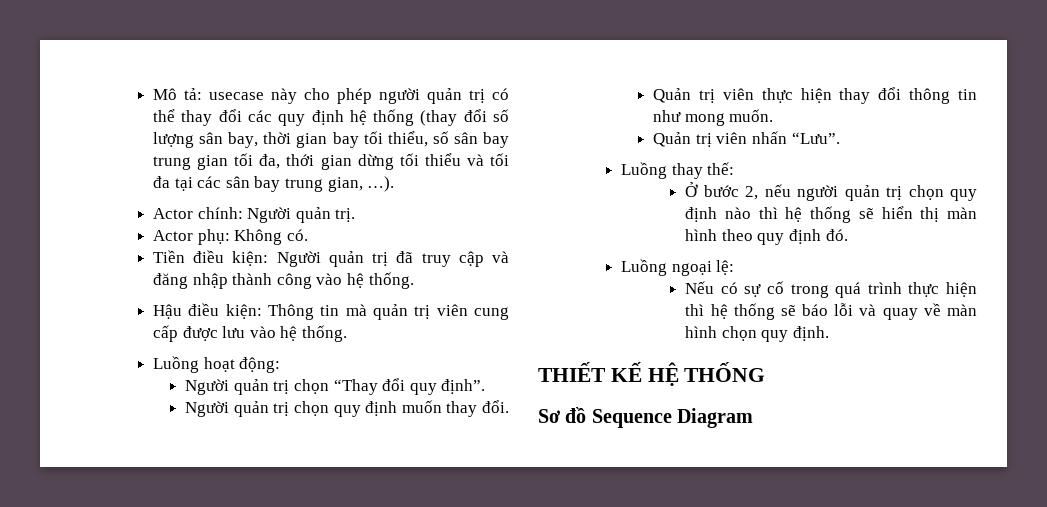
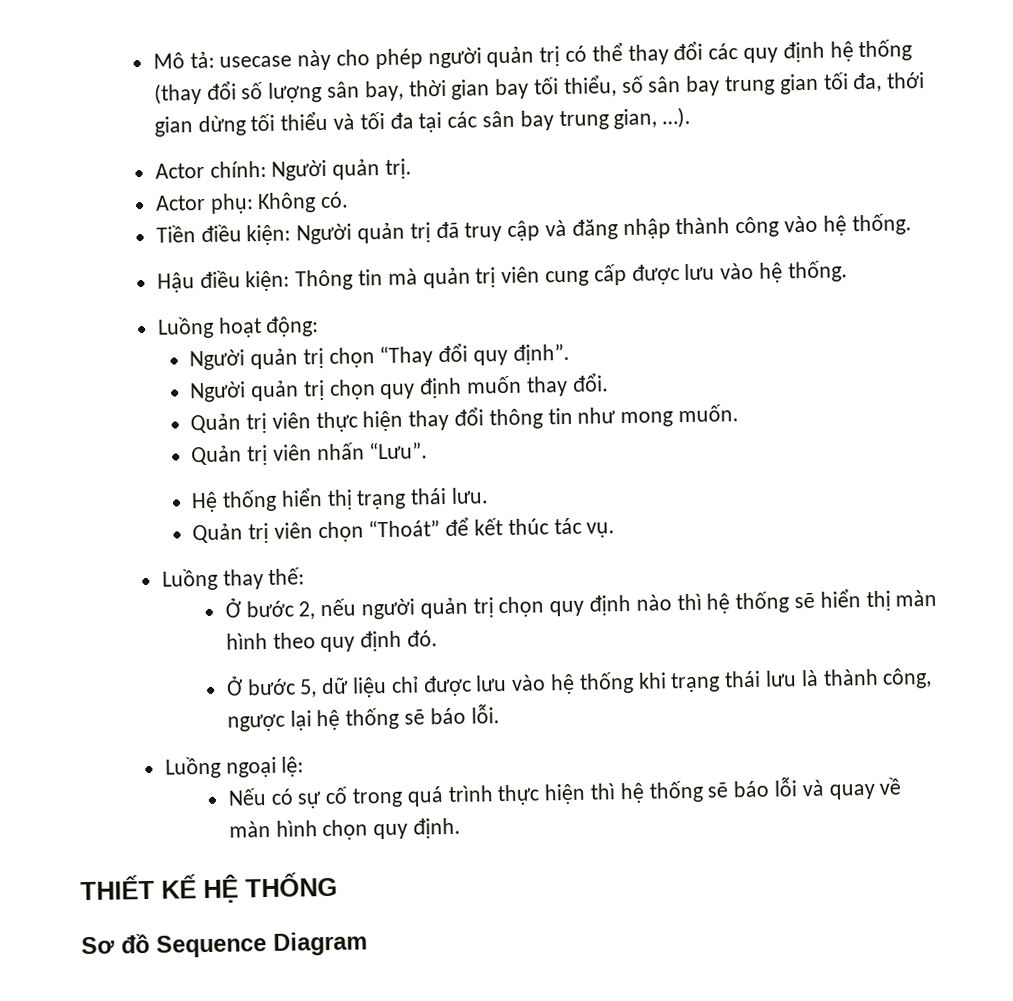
(840, 138) none -> [191,487,490,513] [192,517,616,544] // Hệ thống hiển thị trạng thái lưu. // Quản trị viên chọn “Thoát” để kết thúc tác vụ.
(848, 235) none -> [225,667,933,698] [226,704,500,732] // Ở bước 5, dữ liệu chỉ được lưu vào hệ thống khi trạng thái lưu là thành công, ngược lại hệ thống sẽ báo lỗi.

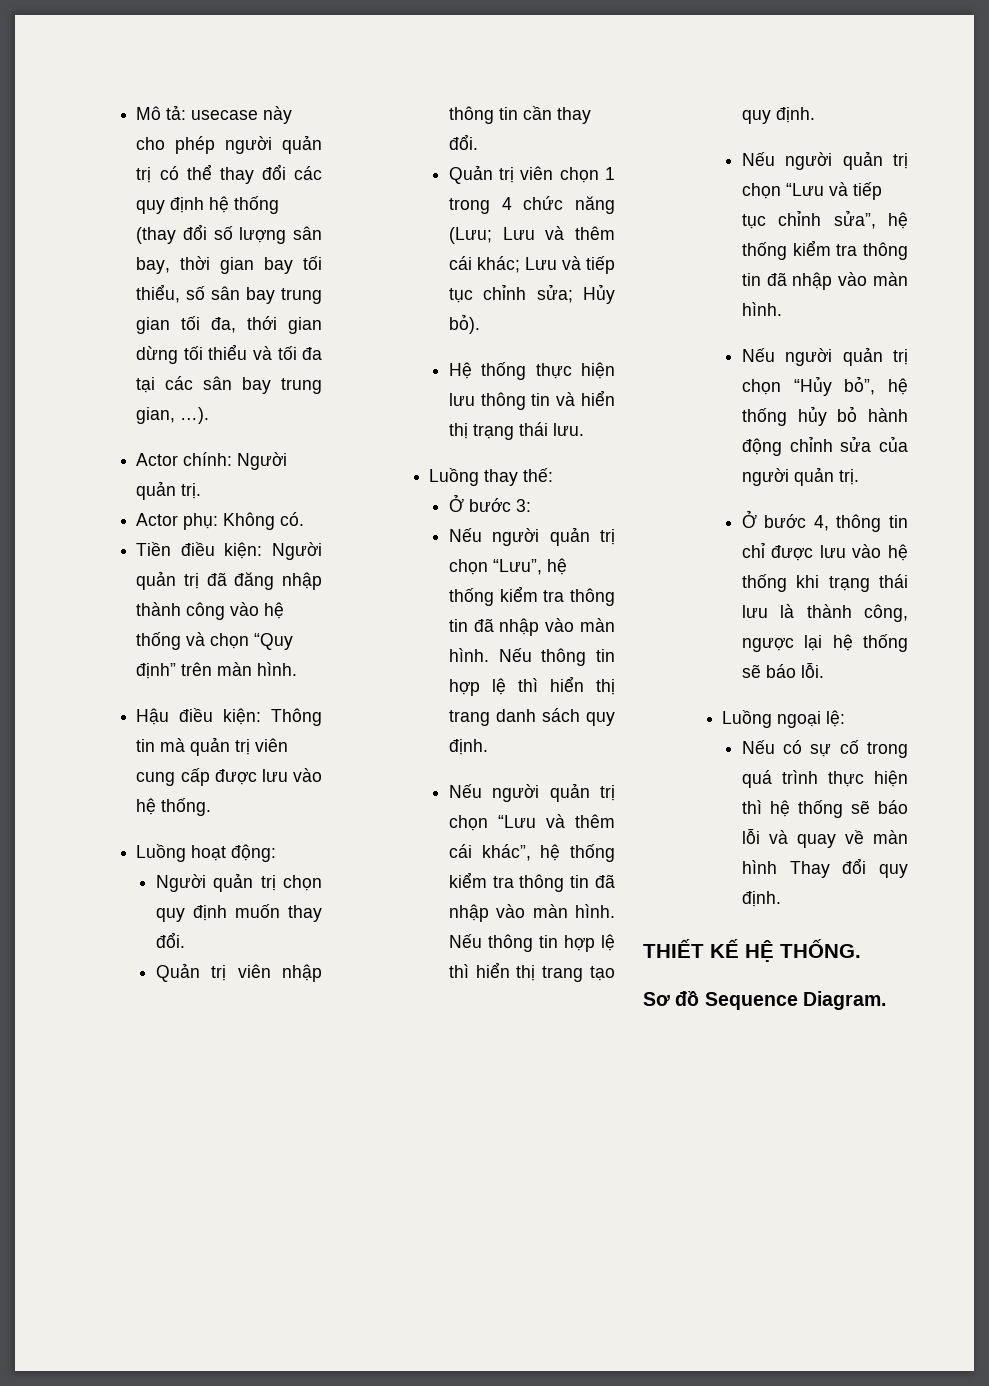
[464,219,567,242] truy cập và -> (227, 579) none
[851,213,912,236] thống. -> [136,632,294,650] [136,662,298,679] thống và chọn “Quy định” trên màn hình.
[189,343,570,371] // Người quản trị chọn “Thay đổi quy định”. -> (277, 853) none
[315,404,740,433] [191,441,429,466] [191,489,278,513] thực hiện thay đổi thông tin như mong muốn. // Quản trị viên nhấn “Lưu”. // Hệ thống -> [282,964,322,982] [448,106,591,124] [448,134,478,150] [448,165,615,184] [448,196,615,214] [448,226,615,244] [448,256,615,274] [448,284,615,304] [448,314,480,334] [448,362,615,380] [448,392,576,410] nhập thông tin cần thay đổi. // Quản trị viên chọn 1 trong 4 chức năng (Lưu; Lưu và thêm cái khác; Lưu và tiếp tục chỉnh sửa; Hủy bỏ). // Hệ thống thực hiện lưu thông tin và
[192,517,616,544] // Quản trị viên chọn “Thoát” để kết thúc tác vụ. -> (584, 429) none
[298,589,938,620] [225,630,438,653] [225,676,387,698] 2, nếu người quản trị chọn quy định nào thì hệ thống sẽ hiển thị màn hình theo quy định đó. // Ở bước 5, dữ liệu -> [515,499,531,512] [448,527,615,546] [448,558,567,575] [448,586,615,606] [448,618,615,636] [448,648,615,666] [448,676,615,696] [448,708,615,726] [448,739,488,755] [448,783,615,802] [448,814,615,831] [448,844,615,862] [448,872,615,892] [448,904,615,922] [448,934,615,952] [448,962,615,982] [741,107,815,124] [741,151,908,170] [741,182,882,200] [741,210,908,229] [741,240,908,260] [741,272,908,290] [741,302,782,316] [741,347,908,366] [741,376,908,396] [741,406,908,426] [741,436,908,456] [741,467,859,486] [741,510,908,532] 3: // Nếu người quản trị chọn “Lưu”, hệ thống kiểm tra thông tin đã nhập vào màn hình. Nếu thông tin hợp lệ thì hiển thị trang danh sách quy định. // Nếu người quản trị chọn “Lưu và thêm cái khác”, hệ thống kiểm tra thông tin đã nhập vào màn hình. Nếu thông tin hợp lệ thì hiển thị trang tạo quy định. // Nếu người quản trị chọn “Lưu và tiếp tục chỉnh sửa”, hệ thống kiểm tra thông tin đã nhập vào màn hình. // Nếu người quản trị chọn “Hủy bỏ”, hệ thống hủy bỏ hành động chỉnh sửa của người quản trị. // Ở bước 4, thông tin
[322,819,369,841] chọn -> [789,858,867,878] Thay đổi
[245,871,338,898] THỐNG -> [780,939,861,958] THỐNG.
[273,931,368,956] Diagram -> [802,991,886,1010] Diagram.

